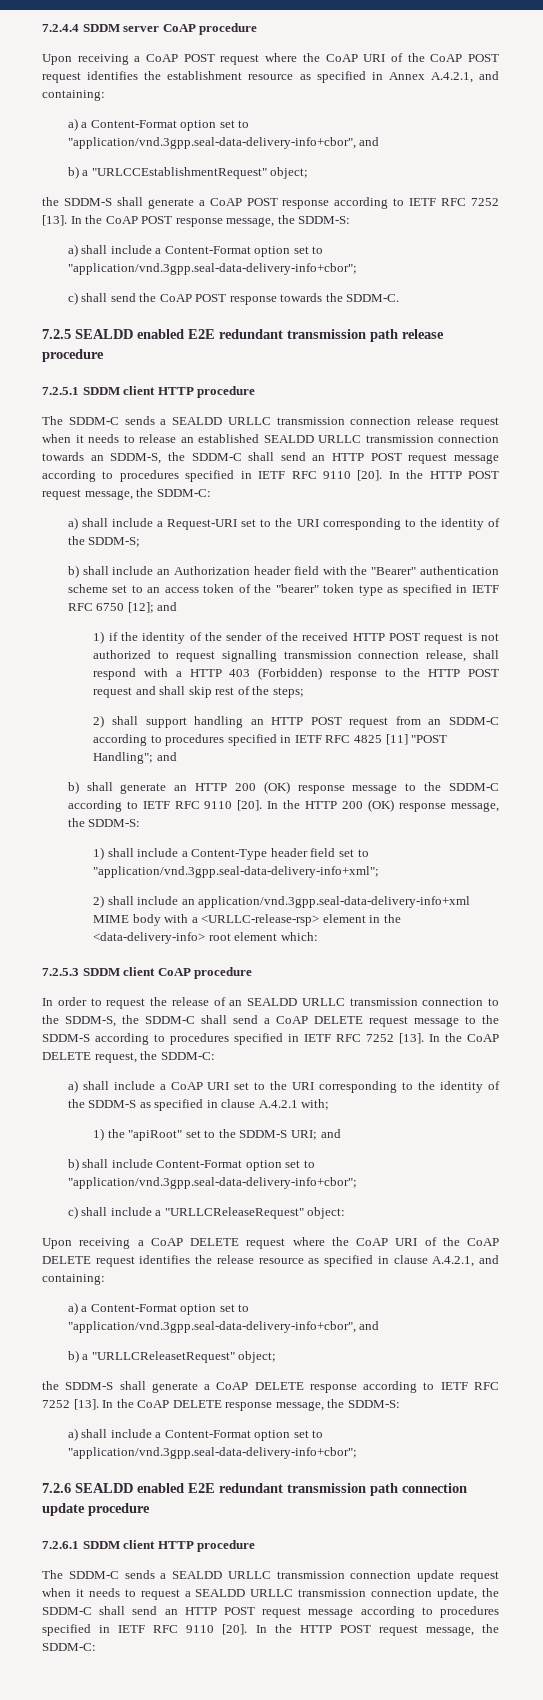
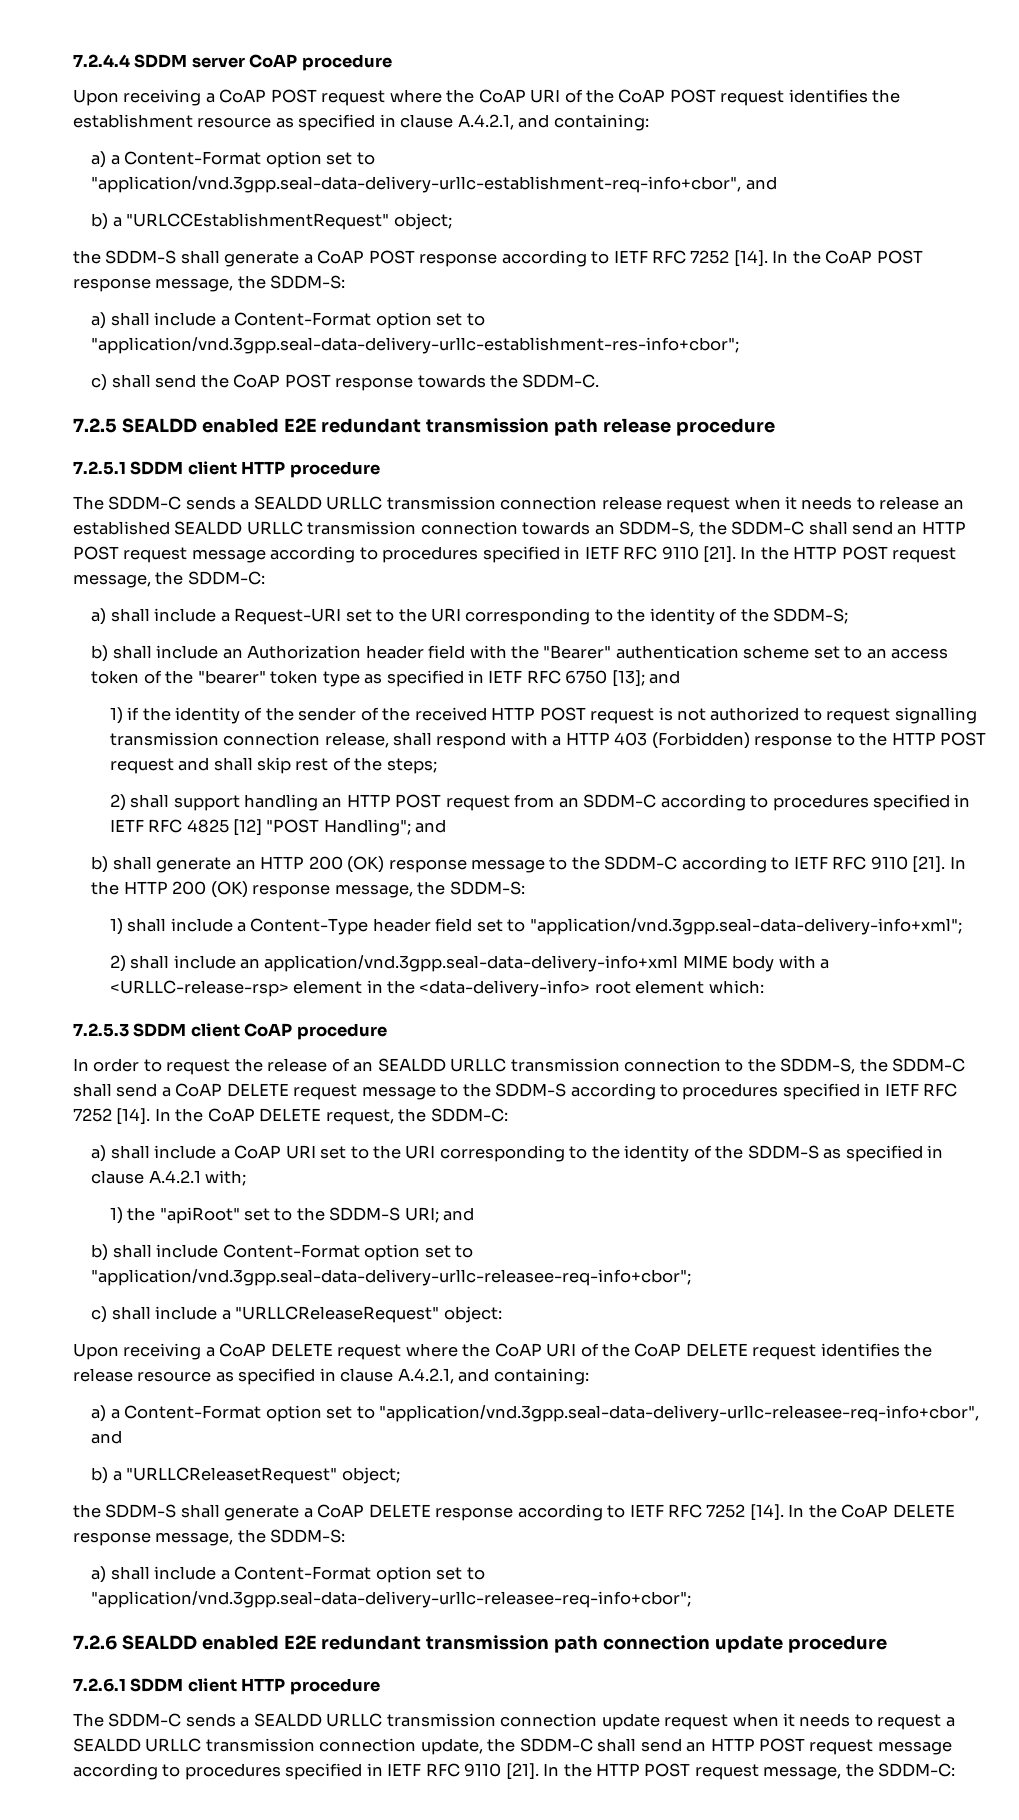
[388,71,500,83] [42,90,105,101] [67,118,250,131] [67,137,356,149] Annex A.4.2.1, and containing: // a) a Content-Format option set to "application/vnd.3gpp.seal-data-delivery-info+cbor", -> [400,114,649,131] [91,151,375,168] [91,176,742,193] clause A.4.2.1, and containing: // a) a Content-Format option set to "application/vnd.3gpp.seal-data-delivery-urllc-establishment-req-info+cbor",
[42,215,67,226] [13]. -> [733,250,768,267] [14].
[67,263,357,275] "application/vnd.3gpp.seal-data-delivery-info+cbor"; -> [91,337,740,354] "application/vnd.3gpp.seal-data-delivery-urllc-establishment-res-info+cbor";
[357,470,383,481] [20]. -> [703,546,737,563] [21].
[127,602,154,613] [12]; -> [611,670,645,687] [13];
[385,734,408,745] [11] -> [232,819,262,836] [12]
[237,800,263,811] [20]. -> [912,856,946,873] [21].
[399,1033,424,1044] [13]. -> [116,1108,151,1125] [14].
[67,1177,357,1189] "application/vnd.3gpp.seal-data-delivery-info+cbor"; -> [91,1269,692,1286] "application/vnd.3gpp.seal-data-delivery-urllc-releasee-req-info+cbor";
[67,1321,356,1333] "application/vnd.3gpp.seal-data-delivery-info+cbor", -> [379,1405,980,1422] "application/vnd.3gpp.seal-data-delivery-urllc-releasee-req-info+cbor",
[73,1399,99,1410] [13]. -> [749,1504,784,1521] [14].
[67,1447,357,1459] "application/vnd.3gpp.seal-data-delivery-info+cbor"; -> [91,1591,692,1608] "application/vnd.3gpp.seal-data-delivery-urllc-releasee-req-info+cbor";
[222,1624,248,1635] [20]. -> [505,1763,539,1780] [21].

